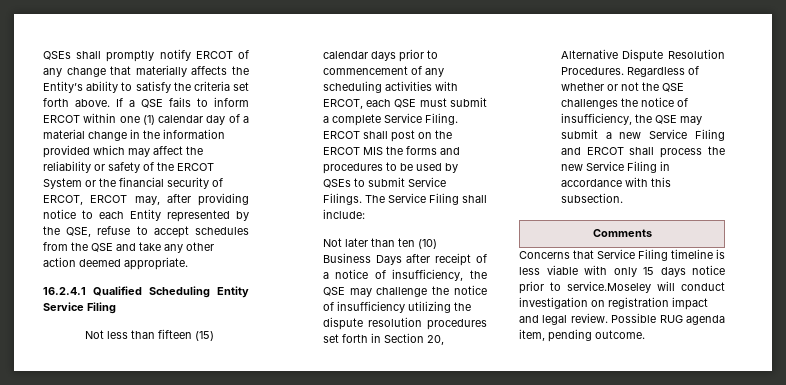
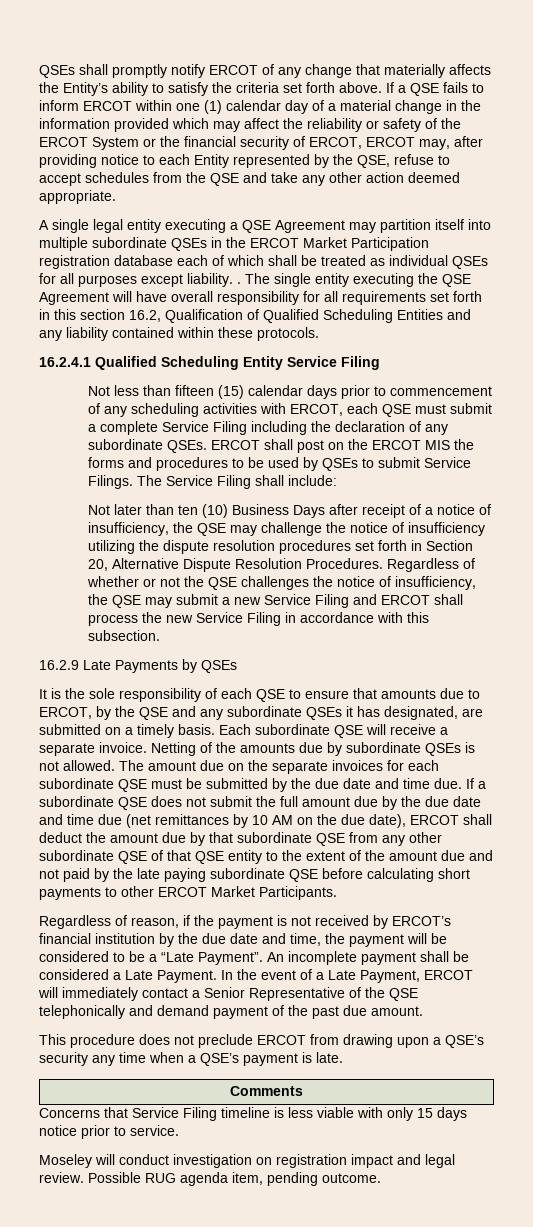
(188, 263) none -> [39,219,491,233] [39,237,429,251] [39,255,488,269] [39,273,471,287] [39,291,482,305] [39,309,471,323] [39,327,319,341] // A single legal entity executing a QSE Agreement may partition itself into multiple subordinate QSEs in the ERCOT Market Participation registration database each of which shall be treated as individual QSEs for all purposes except liability. . The single entity executing the QSE Agreement will have overall responsibility for all requirements set forth in this section 16.2, Qualification of Qualified Scheduling Entities and any liability contained within these protocols.
[424,113,458,125] Filing. -> [212,421,448,435] [87,439,207,453] Filing including the declaration of any subordinate QSEs.
(623, 198) none -> [39,659,237,673] [39,688,480,702] [39,706,483,720] [39,724,448,738] [39,742,475,756] [39,760,439,774] [39,778,486,792] [39,796,481,810] [39,814,492,828] [39,832,442,846] [39,850,493,864] [39,868,470,882] [39,886,337,900] [39,915,451,929] [39,933,447,947] [39,951,469,965] [39,969,473,983] [38,987,418,1001] [39,1005,423,1019] [39,1034,484,1048] [39,1052,343,1066] // 16.2.9 Late Payments by QSEs // It is the sole responsibility of each QSE to ensure that amounts due to ERCOT, by the QSE and any subordinate QSEs it has designated, are submitted on a timely basis. Each subordinate QSE will receive a separate invoice. Netting of the amounts due by subordinate QSEs is not allowed. The amount due on the separate invoices for each subordinate QSE must be submitted by the due date and time due. If a subordinate QSE does not submit the full amount due by the due date and time due (net remittances by 10 AM on the due date), ERCOT shall deduct the amount due by that subordinate QSE from any other subordinate QSE of that QSE entity to the extent of the amount due and not paid by the late paying subordinate QSE before calculating short payments to other ERCOT Market Participants. // Regardless of reason, if the payment is not received by ERCOT’s financial institution by the due date and time, the payment will be considered to be a “Late Payment”. An incomplete payment shall be considered a Late Payment. In the event of a Late Payment, ERCOT will immediately contact a Senior Representative of the QSE telephonically and demand payment of the past due amount. // This procedure does not preclude ERCOT from drawing upon a QSE’s security any time when a QSE’s payment is late.
[567,281,651,293] service.Moseley -> [130,1125,179,1136] [39,1154,92,1168] service. // Moseley

